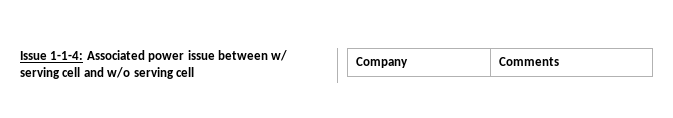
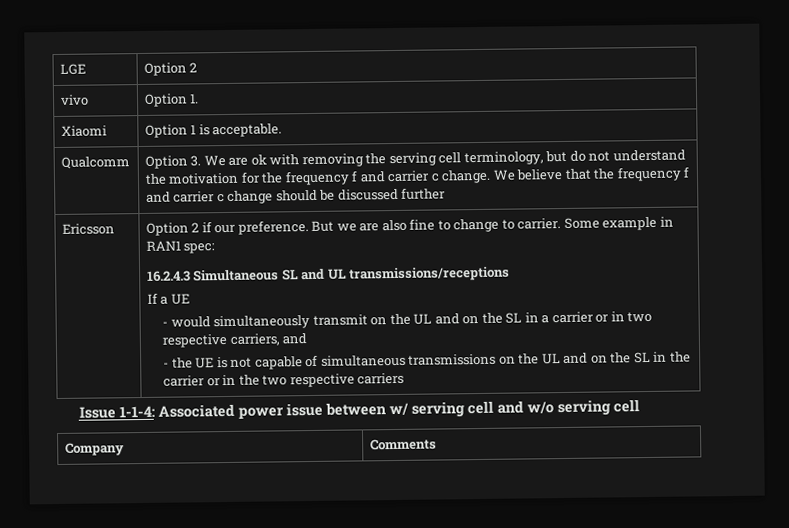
(20, 55) none -> [59,63,86,75] [143,62,198,76] [59,94,89,106] [143,93,200,107] [60,125,107,137] [144,123,283,138] [60,156,130,169] [144,149,686,169] [144,166,690,186] [145,187,447,204] [61,223,115,235] [145,216,674,236] [145,240,216,254] [146,266,511,282] [146,292,190,305] [162,311,653,330] [162,333,308,348] [163,351,691,370] [163,372,405,388] LGE | Option 2 // vivo | Option 1. // Xiaomi | Option 1 is acceptable. // Qualcomm | Option 3. We are ok with removing the serving cell terminology, but do not understand the motivation for the frequency f and carrier c change. We believe that the frequency f and carrier c change should be discussed further // Ericsson | Option 2 if our preference. But we are also fine to change to carrier. Some example in RAN1 spec: // 16.2.4.3 Simultaneous SL and UL transmissions/receptions // If a UE // - would simultaneously transmit on the UL and on the SL in a carrier or in two respective carriers, and // - the UE is not capable of simultaneous transmissions on the UL and on the SL in the carrier or in the two respective carriers //

